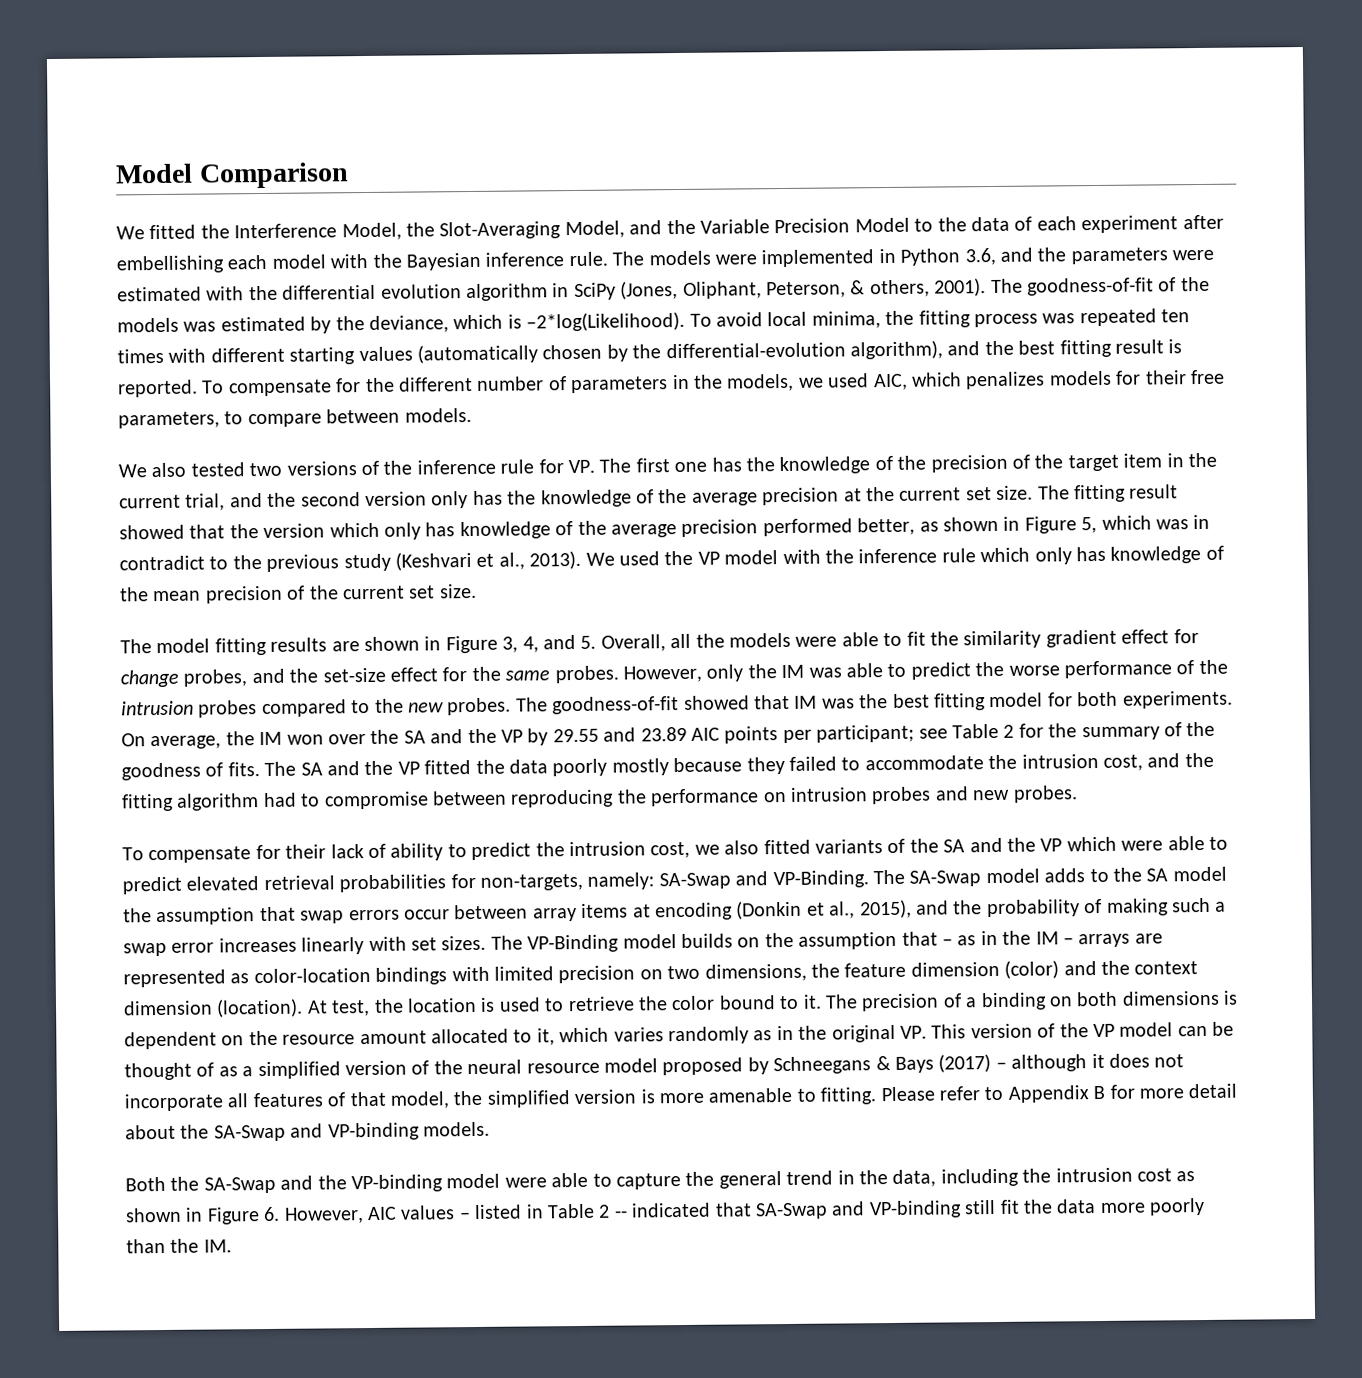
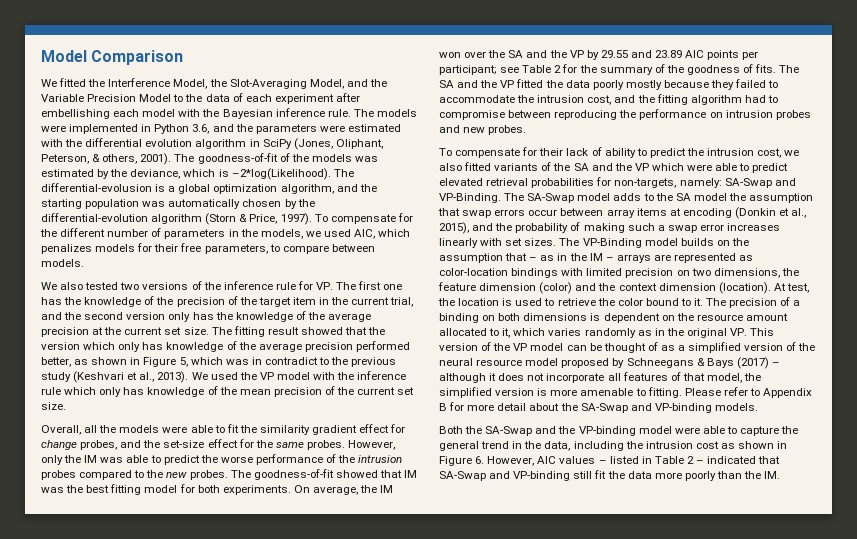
[689,308,1191,329] [117,339,1183,365] [118,379,198,398] To avoid local minima, the fitting process was repeated ten times with different starting values (automatically chosen by the differential-evolution algorithm), and the best fitting result is reported. -> [333,169,354,177] [41,183,377,194] [41,199,315,209] [41,213,312,225] The differential-evolusion is a global optimization algorithm, and the starting population was automatically chosen by the differential-evolution algorithm (Storn & Price, 1997).
[120,635,597,656] The model fitting results are shown in Figure 3, 4, and 5. -> (66, 406) none
[614,1210,628,1218] -- -> [696,460,705,464] –

